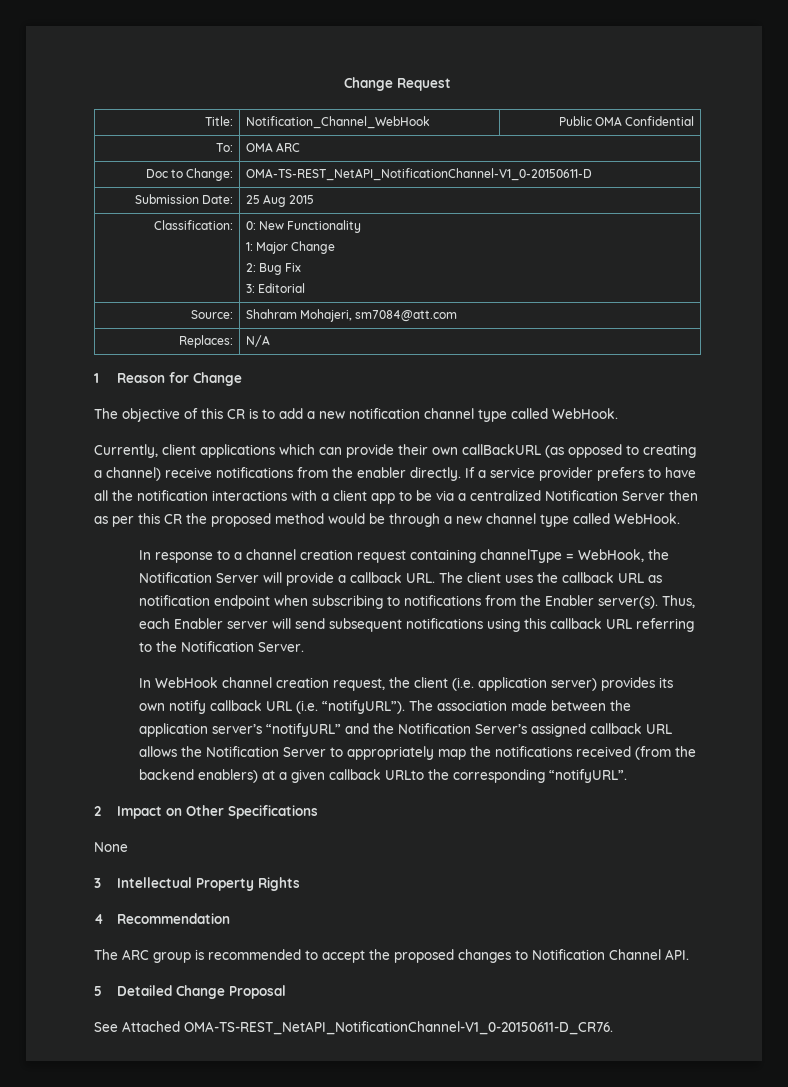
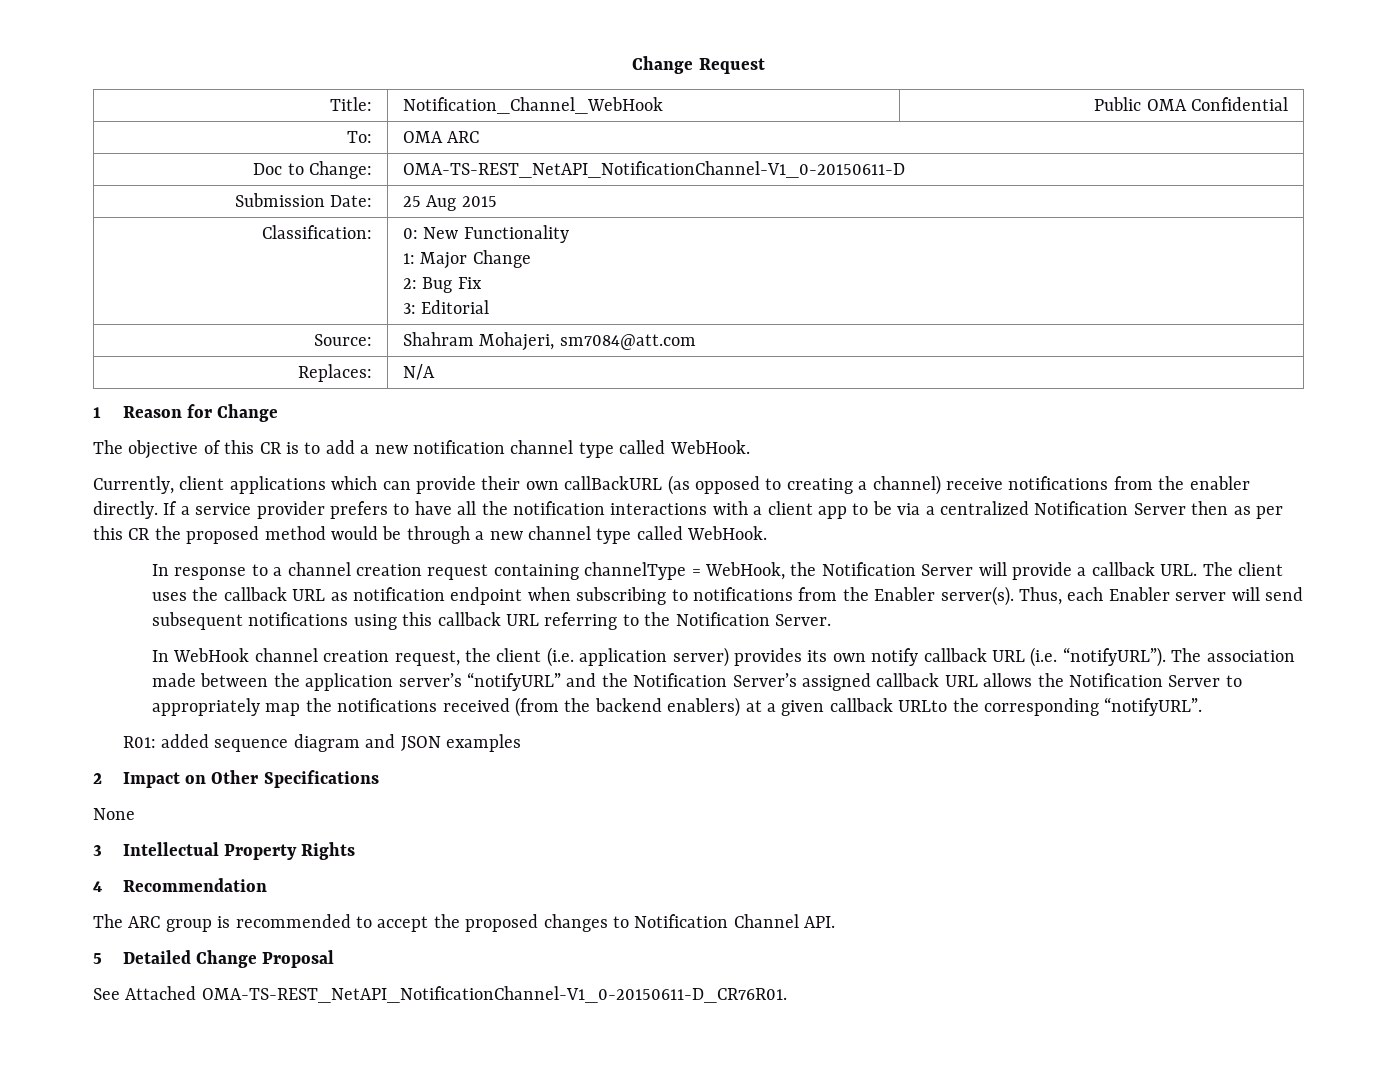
(628, 776) none -> [122,734,521,752] // R01: added sequence diagram and JSON examples
[184,1021,613,1035] OMA-TS-REST_NetAPI_NotificationChannel-V1_0-20150611-D_CR76. -> [201,986,787,1003] OMA-TS-REST_NetAPI_NotificationChannel-V1_0-20150611-D_CR76R01.

